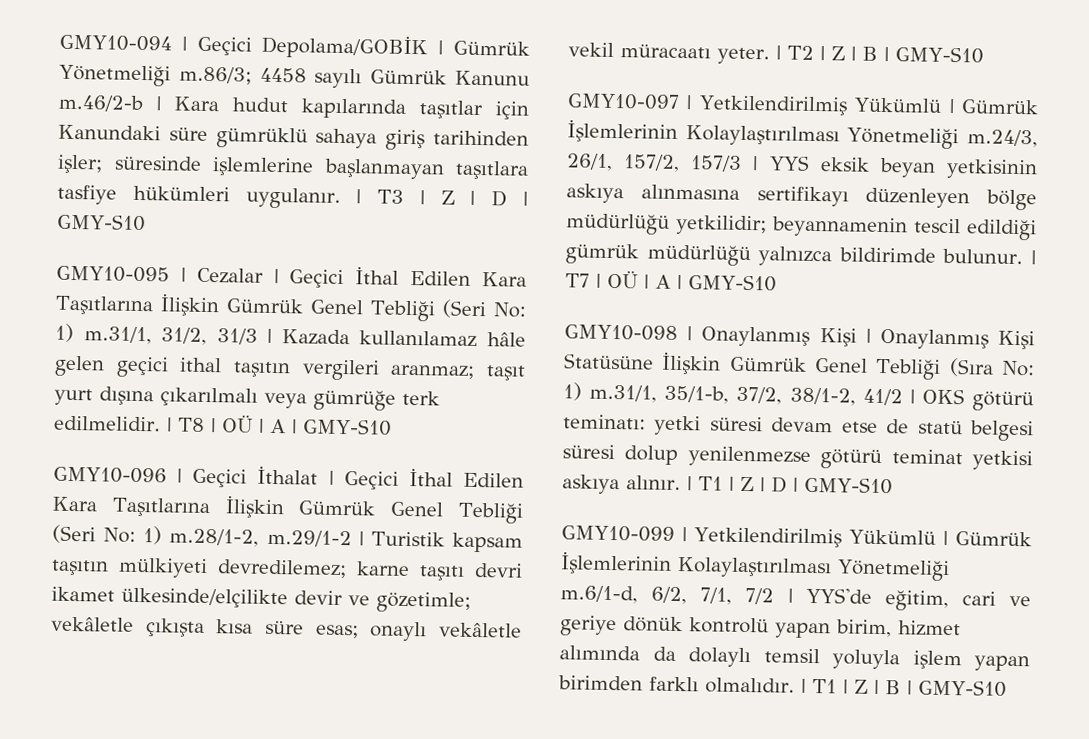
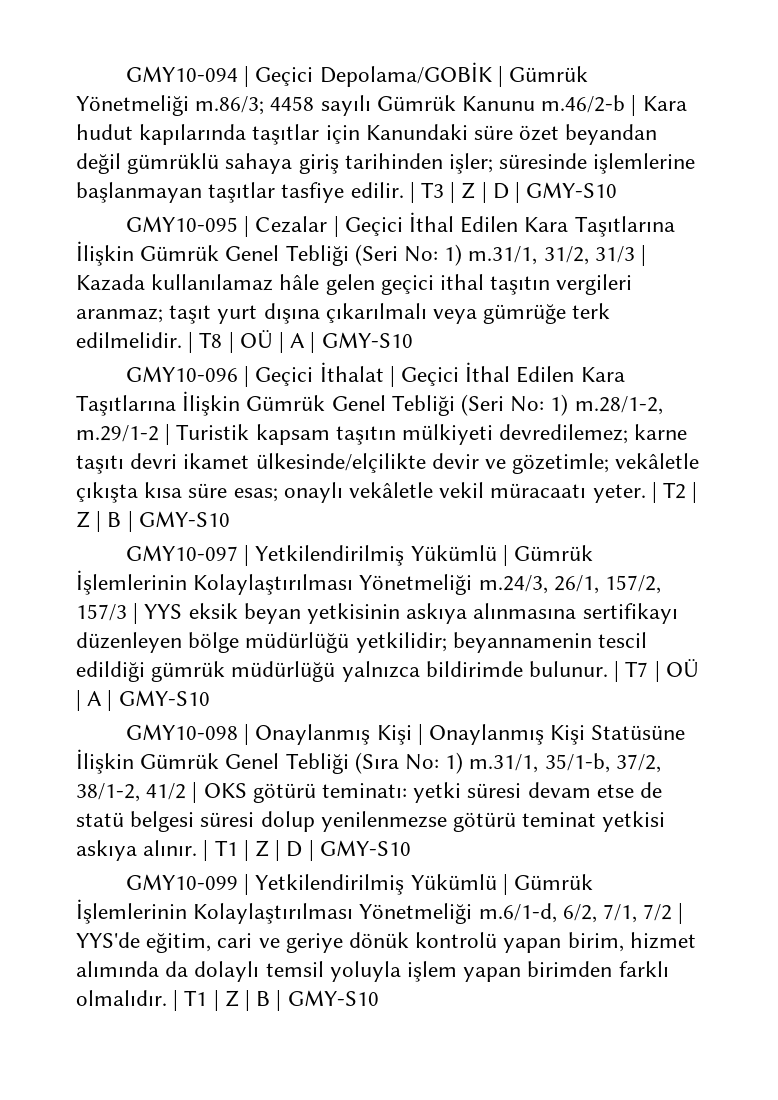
(208, 134) none -> [519,124,658,145] [76,153,121,174] özet beyandan değil
[455,160,529,180] [57,184,341,209] taşıtlara tasfiye hükümleri uygulanır. -> [208,182,404,203] taşıtlar tasfiye edilir.

